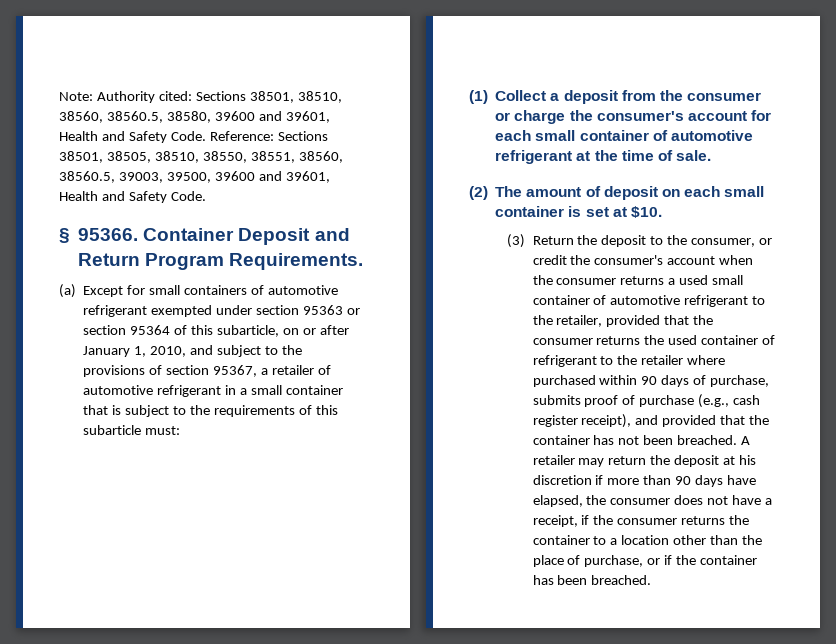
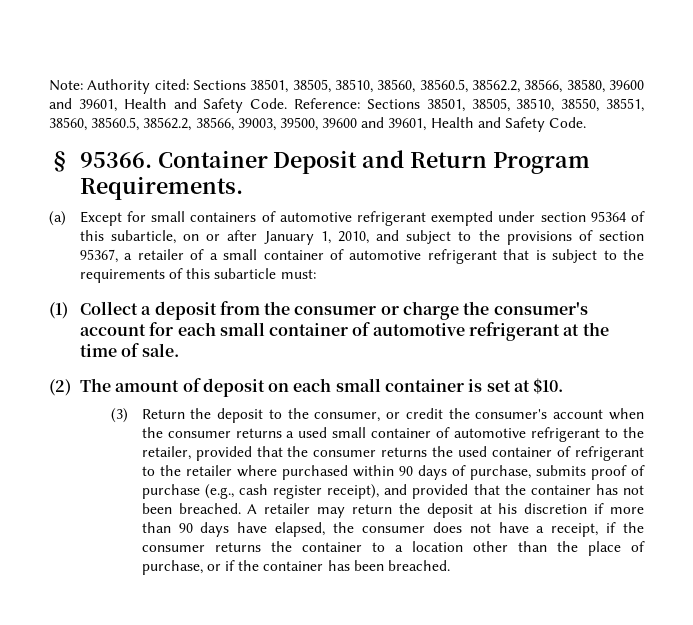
(294, 97) none -> [292,79,331,93] 38505,
(163, 117) none -> [471,79,563,93] 38562.2, 38566,
(115, 177) none -> [143,117,234,131] 38562.2, 38566,
[302,305,360,315] [83,325,127,335] 95363 or section -> (586, 217) none
[83,385,343,397] automotive refrigerant in a small container -> [209,249,497,264] a small container of automotive refrigerant

